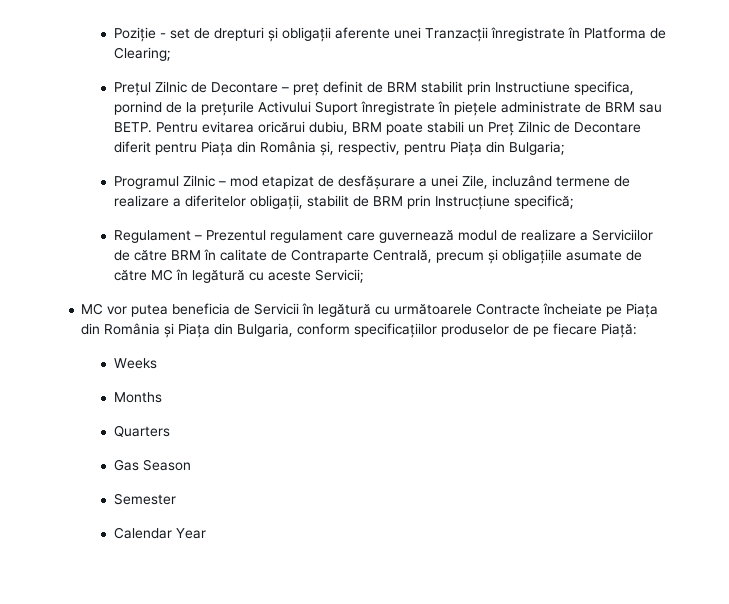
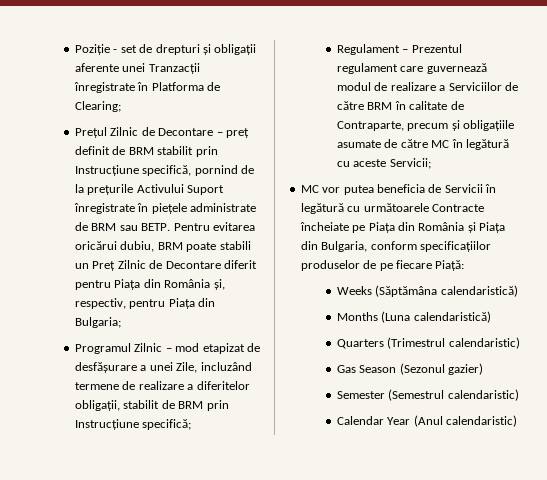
[494,81,634,95] Instructiune specifica, -> [75,165,192,176] Instrucțiune specifică,
[290,249,432,263] Contraparte Centrală, -> [337,121,405,131] Contraparte,
(157, 363) none -> [375,285,518,297] (Săptămâna calendaristică)
(162, 397) none -> [381,311,491,323] (Luna calendaristică)
(170, 431) none -> [387,337,520,349] (Trimestrul calendaristic)
(191, 465) none -> [399,363,484,375] (Sezonul gazier)
(176, 499) none -> [388,389,519,401] (Semestrul calendaristic)
(206, 533) none -> [413,415,518,427] (Anul calendaristic)

